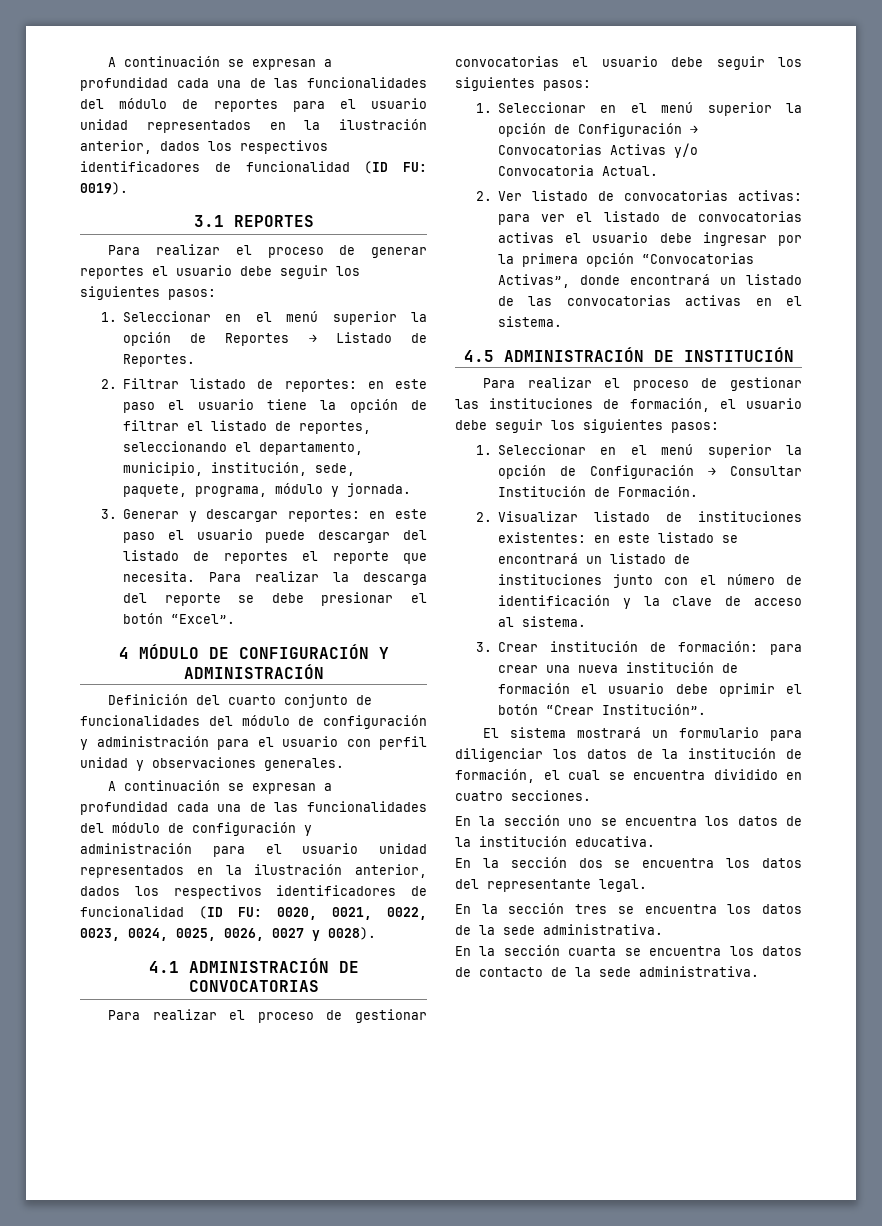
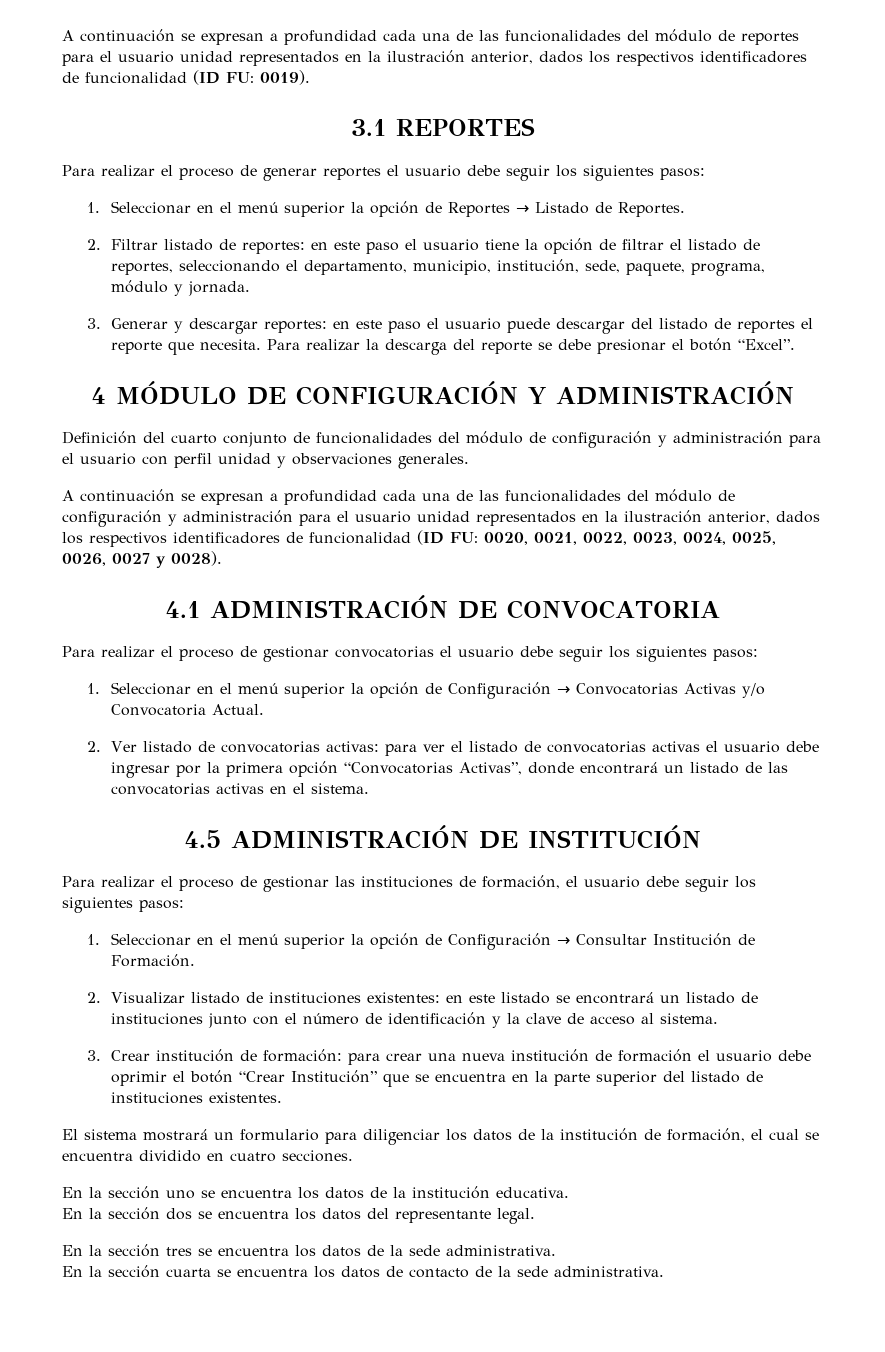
[188,980,319,992] CONVOCATORIAS -> [507,600,721,619] CONVOCATORIA
[602,704,707,715] Institución”. -> [291,1070,764,1087] [111,1092,283,1104] Institución” que se encuentra en la parte superior del listado de instituciones existentes.

